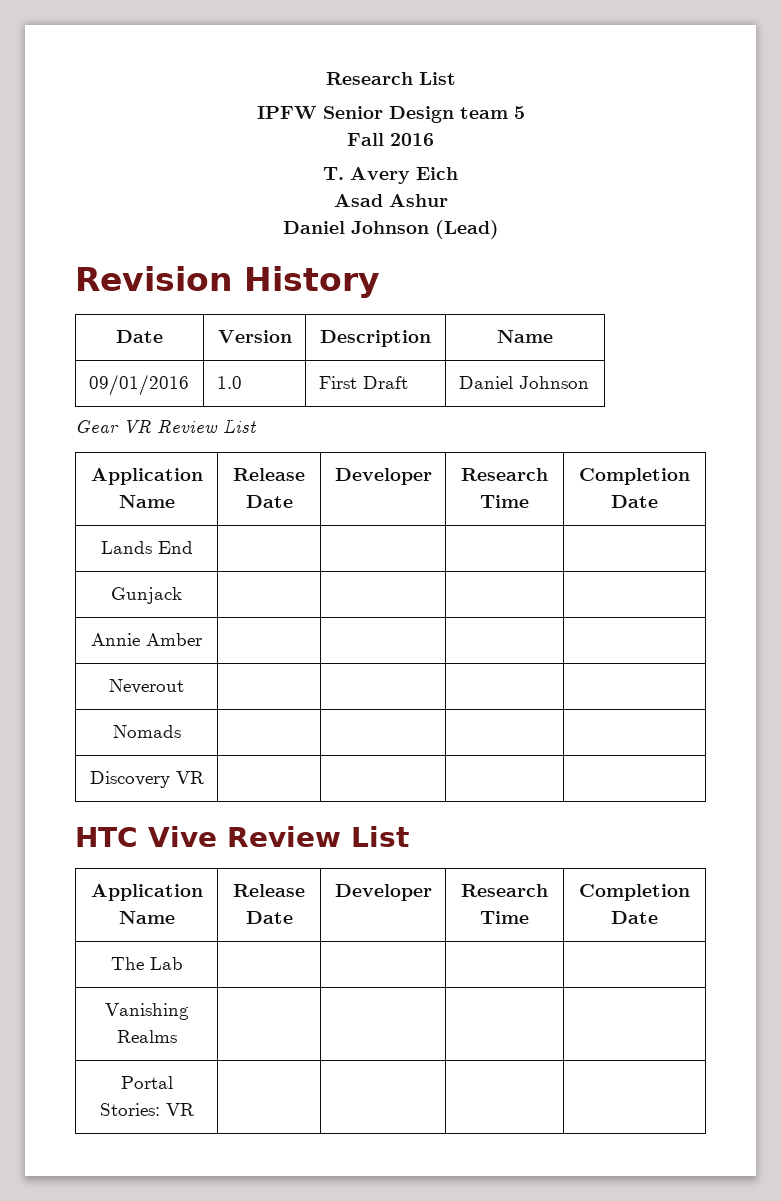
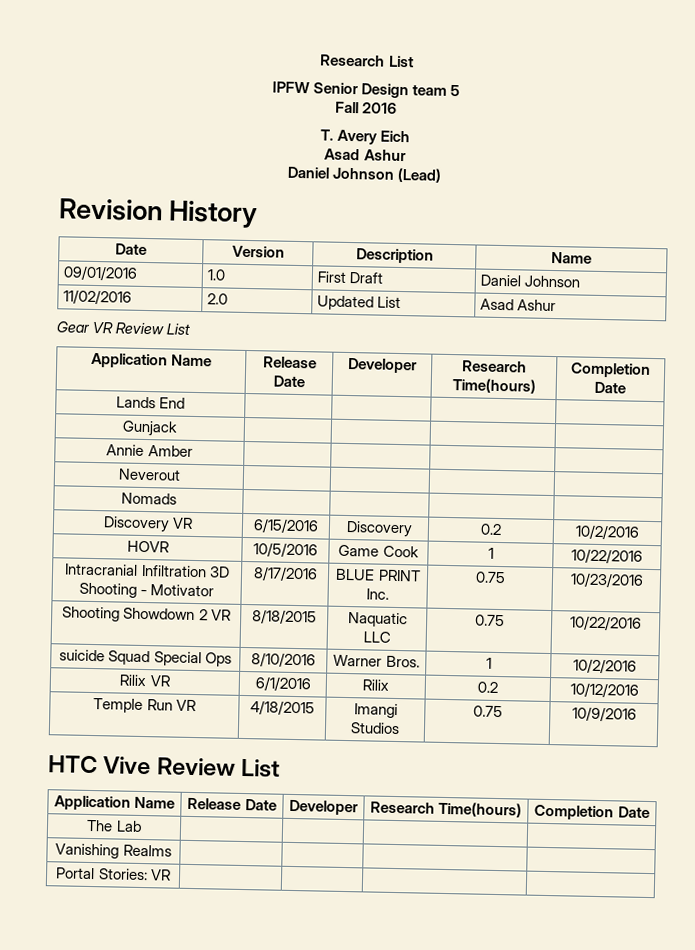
(589, 382) none -> [63,289,133,305] [207,293,229,305] [317,295,402,311] [480,298,557,312] // 11/02/2016 | 2.0 | Updated List | Asad Ashur
[480,495,529,508] Time -> [451,378,536,394] Time(hours)
(204, 777) | | | -> [253,518,319,534] [345,520,413,538] [480,523,502,536] [575,524,640,540] [126,540,169,553] [253,542,318,558] [338,544,419,558] [487,547,494,559] [571,548,643,564] [64,563,230,578] [78,582,215,598] [252,566,318,582] [335,568,421,582] [366,588,389,600] [474,571,506,584] [569,572,644,588] [62,606,231,622] [252,609,317,625] [347,612,408,628] [362,631,391,643] [474,614,505,627] [569,615,642,631] [59,649,232,667] [251,652,316,668] [333,654,420,668] [485,657,492,669] [573,658,637,674] [119,674,171,687] [254,676,312,692] [362,679,389,691] [477,681,498,694] [569,682,639,698] [93,698,196,714] [250,700,315,716] [353,703,398,719] [350,722,400,735] [472,705,503,718] [571,706,637,722] 6/15/2016 | Discovery | 0.2 | 10/2/2016 // HOVR | 10/5/2016 | Game Cook | 1 | 10/22/2016 // Intracranial Infiltration 3D Shooting - Motivator | 8/17/2016 | BLUE PRINT Inc. | 0.75 | 10/23/2016 // Shooting Showdown 2 VR | 8/18/2015 | Naquatic LLC | 0.75 | 10/22/2016 // suicide Squad Special Ops | 8/10/2016 | Warner Bros. | 1 | 10/2/2016 // Rilix VR | 6/1/2016 | Rilix | 0.2 | 10/12/2016 // Temple Run VR | 4/18/2015 | Imangi Studios | 0.75 | 10/9/2016
[480,911,529,924] Time -> [438,801,523,818] Time(hours)

